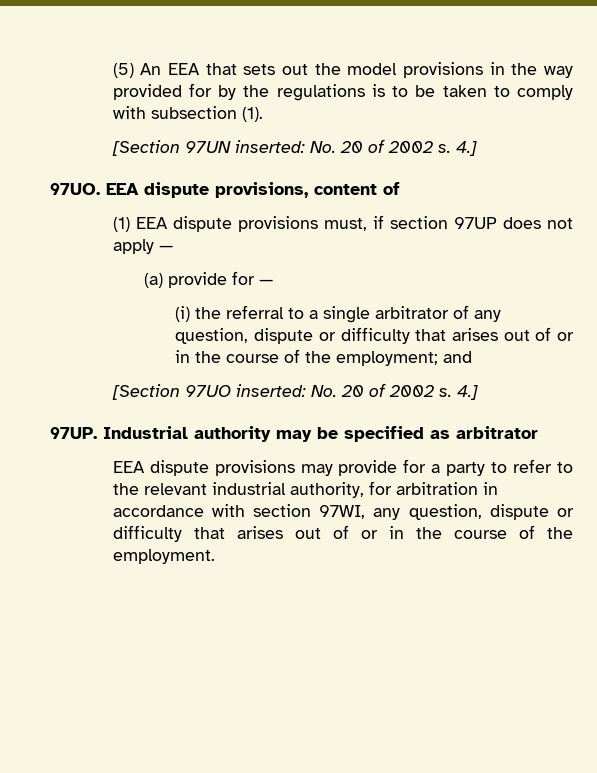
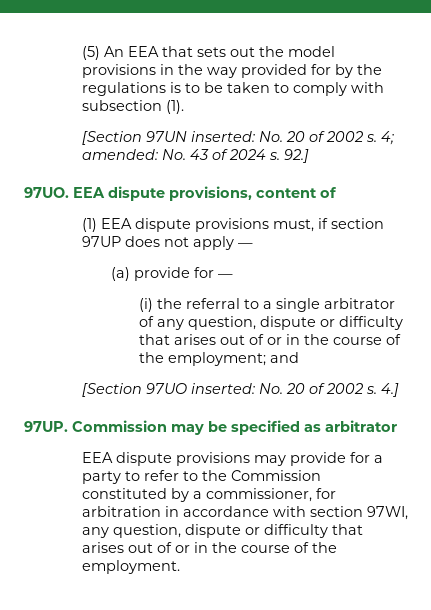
[455,141,477,156] 4.] -> [380,131,394,145] [81,149,309,163] 4; amended: No. 43 of 2024 s. 92.]
[103,426,271,442] Industrial authority -> [72,420,167,432] Commission
[143,482,364,498] relevant industrial authority, -> [230,470,321,481] [81,488,312,502] Commission constituted by a commissioner,

